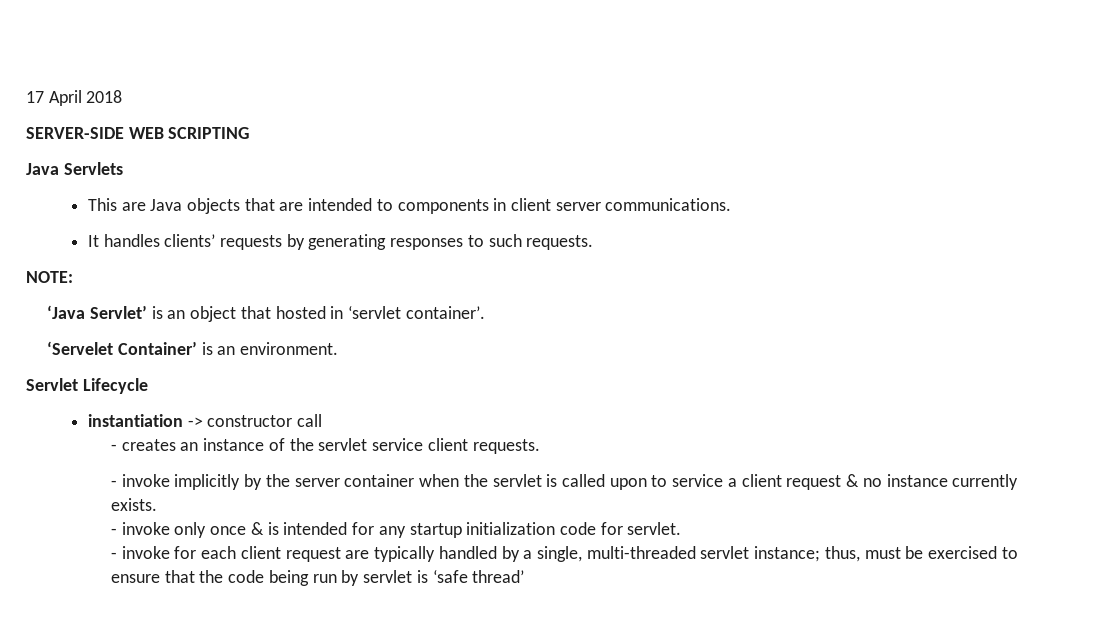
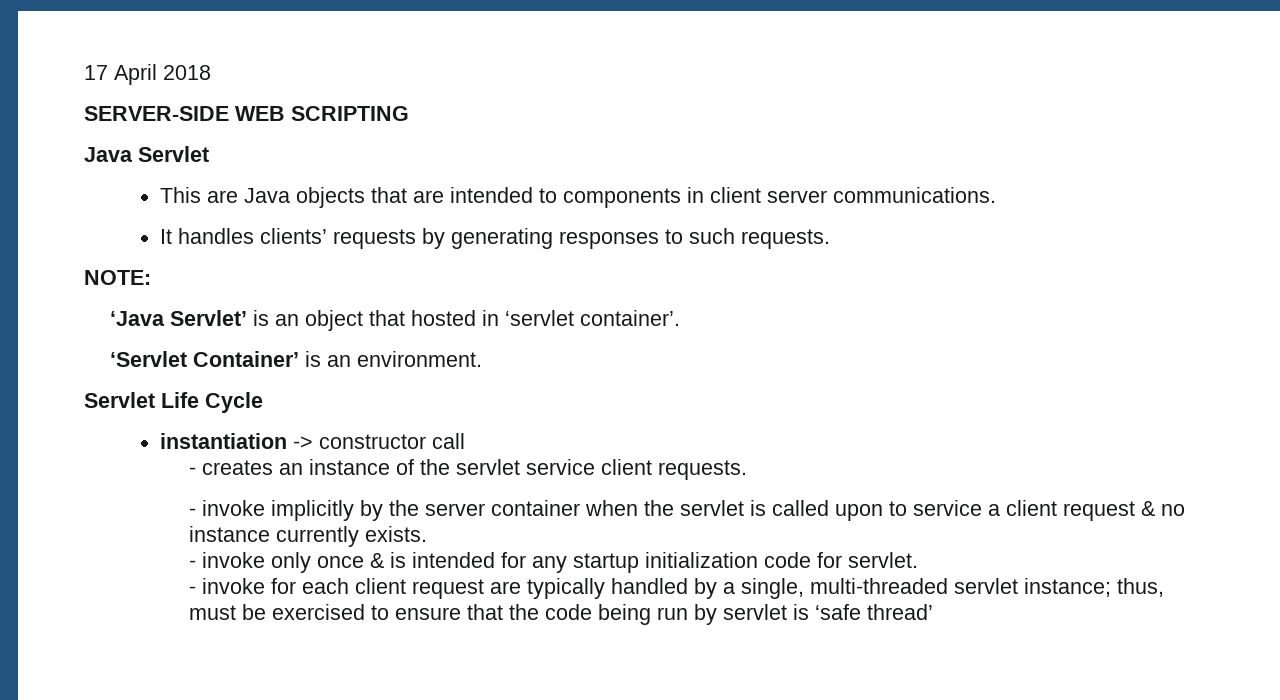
[63,162,123,175] Servlets -> [138,146,209,162] Servlet
[47,341,114,355] ‘Servelet -> [110,351,188,367] ‘Servlet
[82,378,148,394] Lifecycle -> [161,392,263,413] Life Cycle

